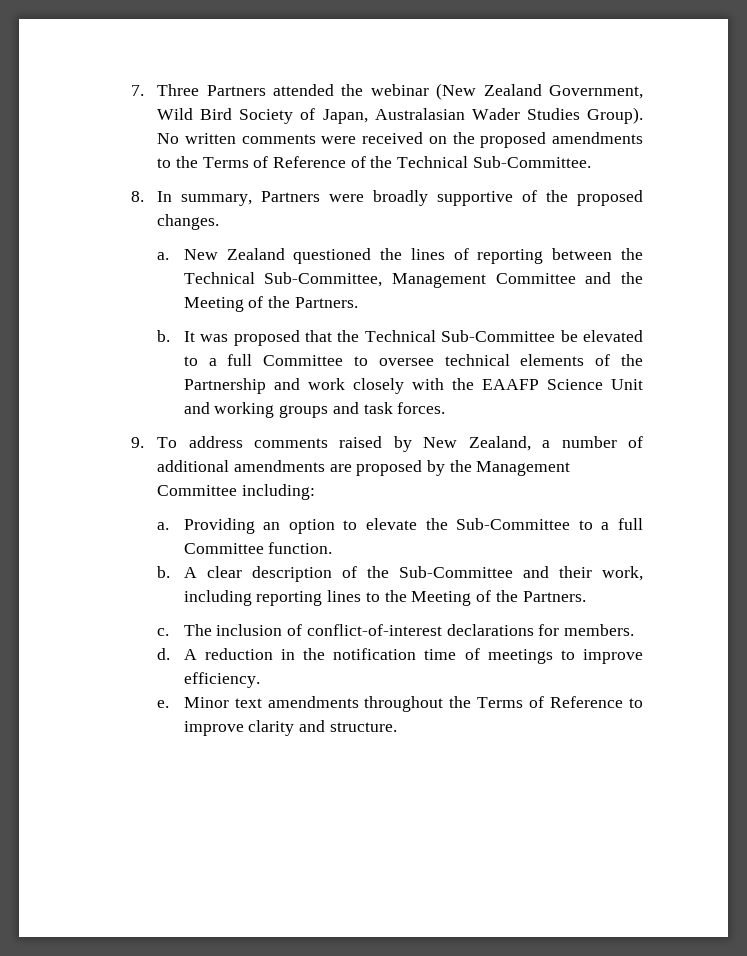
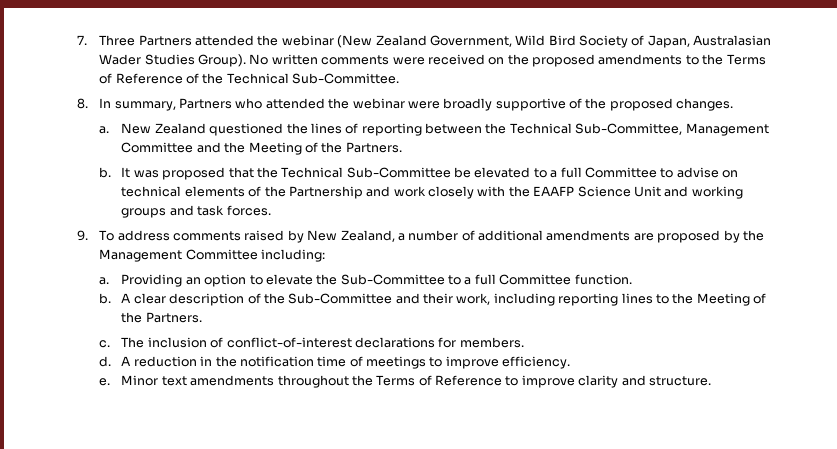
(321, 196) none -> [235,98,405,109] who attended the webinar
[378,358,434,366] oversee -> [676,167,739,178] advise on

